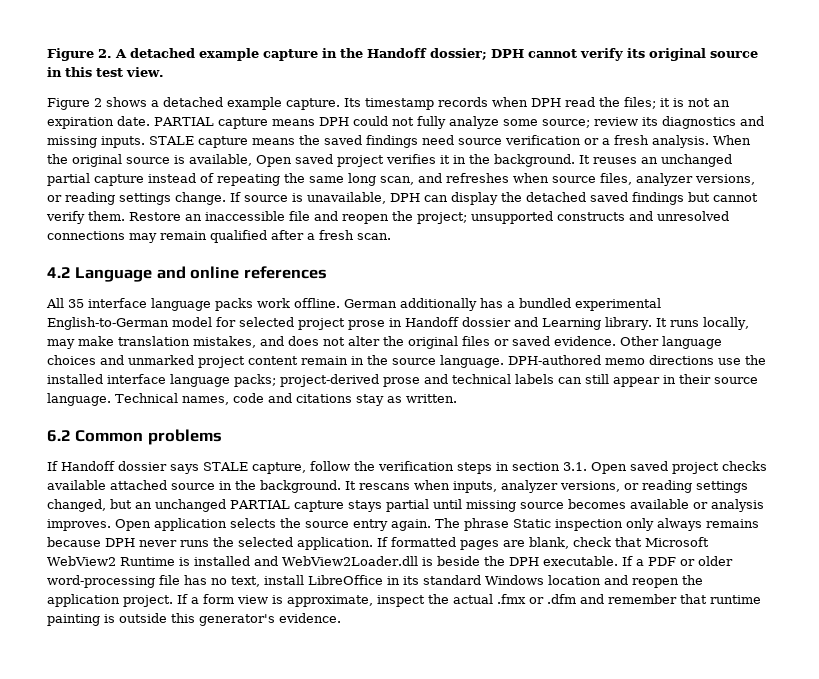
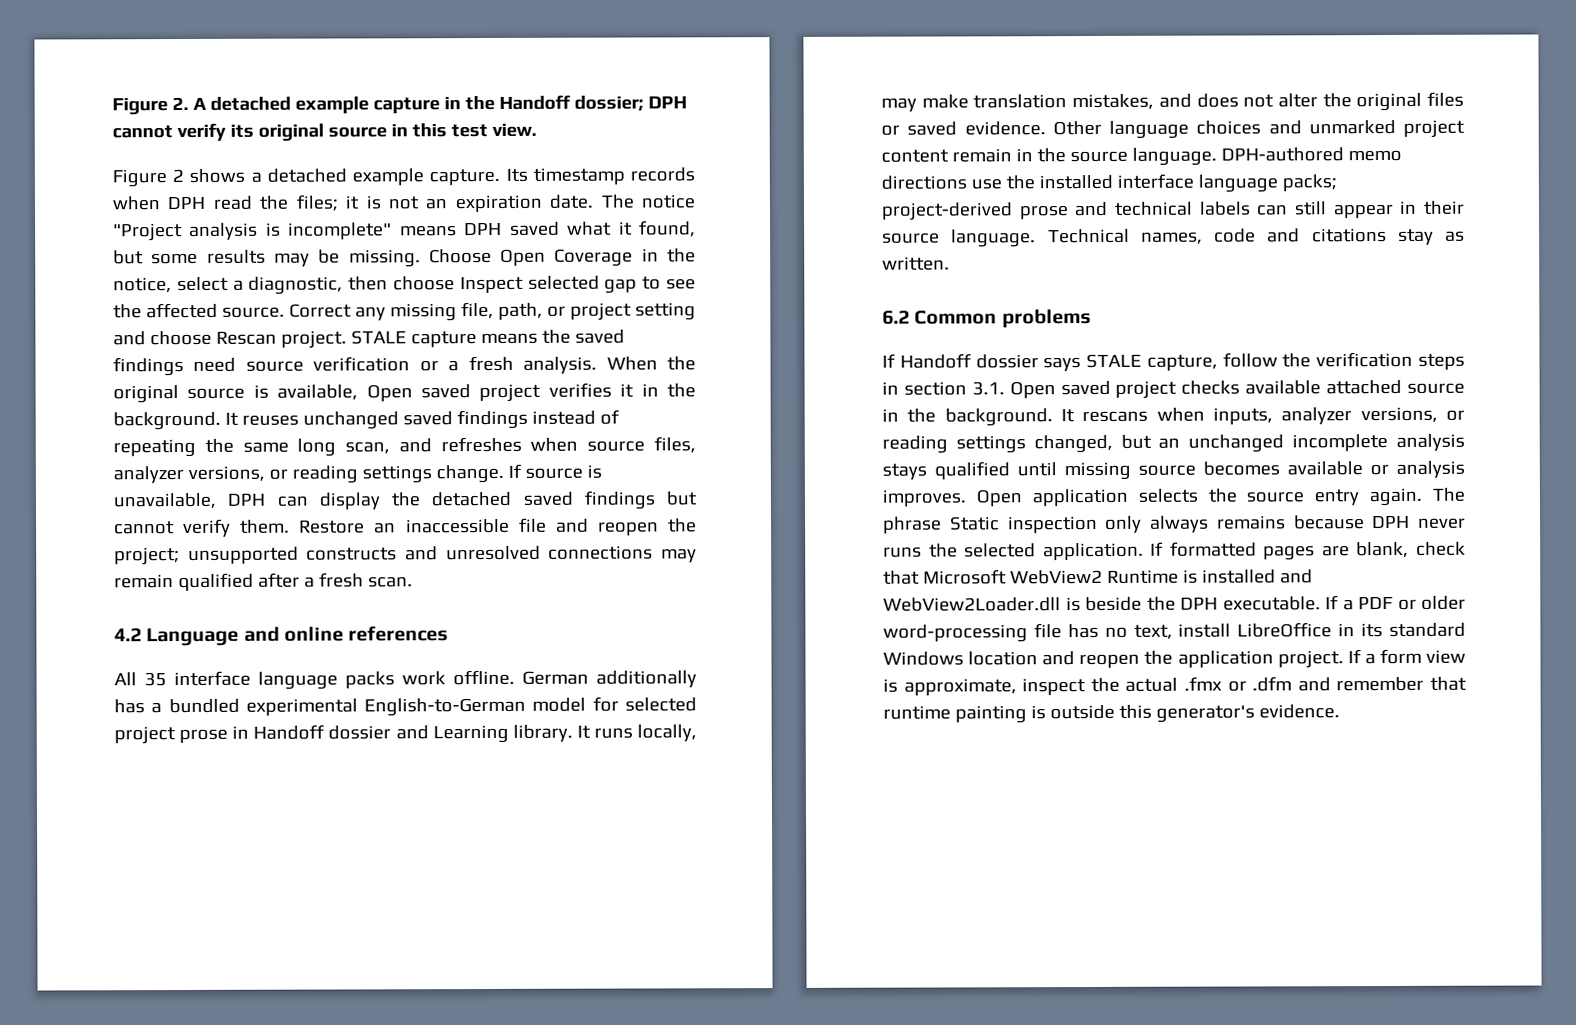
[154,116,764,129] [47,136,145,148] PARTIAL capture means DPH could not fully analyze some source; review its diagnostics and missing inputs. -> [600,194,696,209] [113,220,697,242] [113,248,696,268] [113,275,696,295] [113,301,696,322] [113,330,347,349] The notice "Project analysis is incomplete" means DPH saved what it found, but some results may be missing. Choose Open Coverage in the notice, select a diagnostic, then choose Inspect selected gap to see the affected source. Correct any missing file, path, or project setting and choose Rescan project.
[641,154,732,167] [47,173,144,186] an unchanged partial capture -> [302,409,528,430] unchanged saved findings
[230,499,429,512] PARTIAL capture stays partial -> [1292,433,1465,452] [882,461,1010,480] incomplete analysis stays qualified

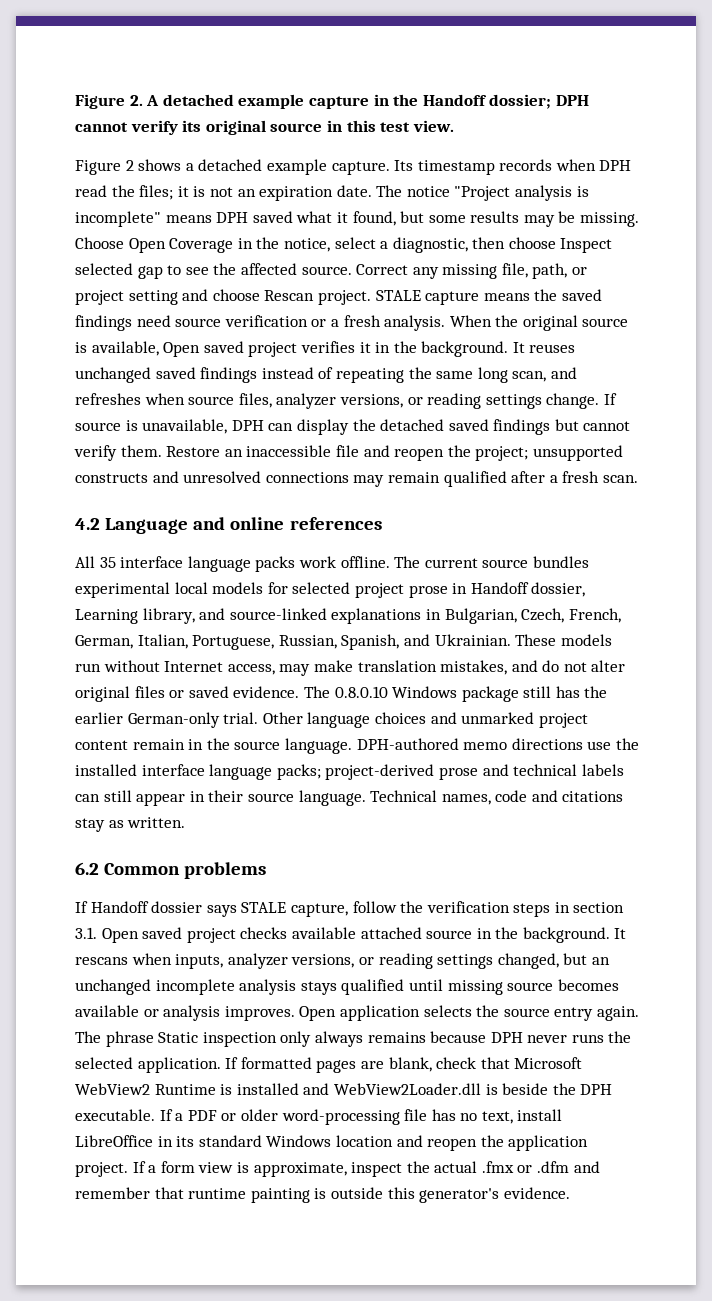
[522,670,697,688] [114,697,587,717] German additionally has a bundled experimental English-to-German model -> [394,556,589,568] [75,582,264,598] The current source bundles experimental local models
[328,724,698,744] dossier and Learning library. It runs locally, -> [531,582,586,597] [75,608,621,624] [75,634,612,650] [75,660,275,675] dossier, Learning library, and source-linked explanations in Bulgarian, Czech, French, German, Italian, Portuguese, Russian, Spanish, and Ukrainian. These models run without Internet access,
[1196,93,1239,108] does -> [542,660,560,672] do
[1322,93,1352,108] the -> (626, 666) none
(1046, 128) none -> [303,686,608,702] [75,712,259,728] The 0.8.0.10 Windows package still has the earlier German-only trial.

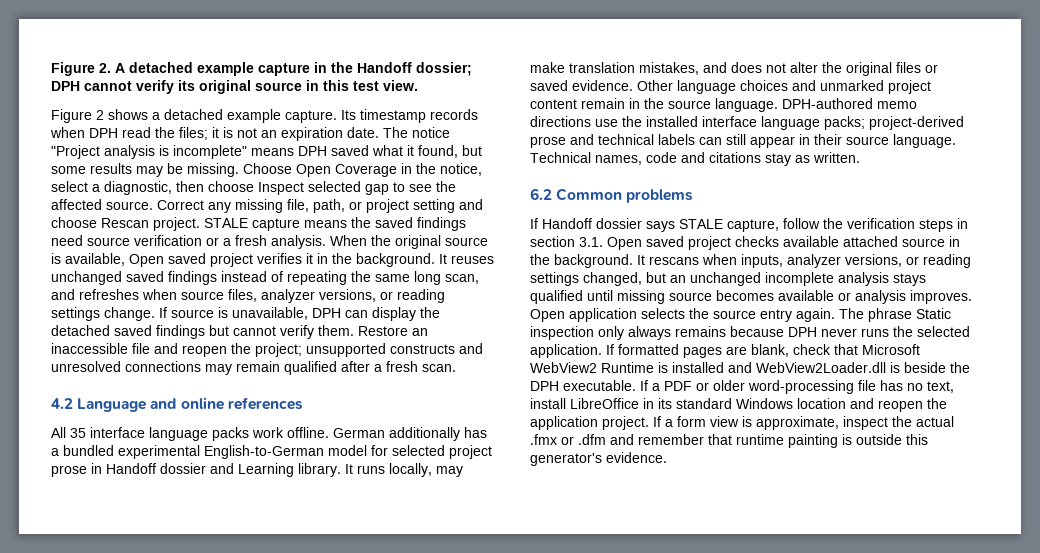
[394,556,589,568] [75,582,264,598] The current source bundles experimental local models -> [333,427,487,441] [51,445,367,459] German additionally has a bundled experimental English-to-German model
[531,582,586,597] [75,608,621,624] [75,634,612,650] [75,660,275,675] dossier, Learning library, and source-linked explanations in Bulgarian, Czech, French, German, Italian, Portuguese, Russian, Spanish, and Ukrainian. These models run without Internet access, -> [160,463,432,477] dossier and Learning library. It runs locally,
[542,660,560,672] do -> [731,62,762,73] does
(626, 666) none -> [822,62,842,73] the
[303,686,608,702] [75,712,259,728] The 0.8.0.10 Windows package still has the earlier German-only trial. -> (633, 85) none

